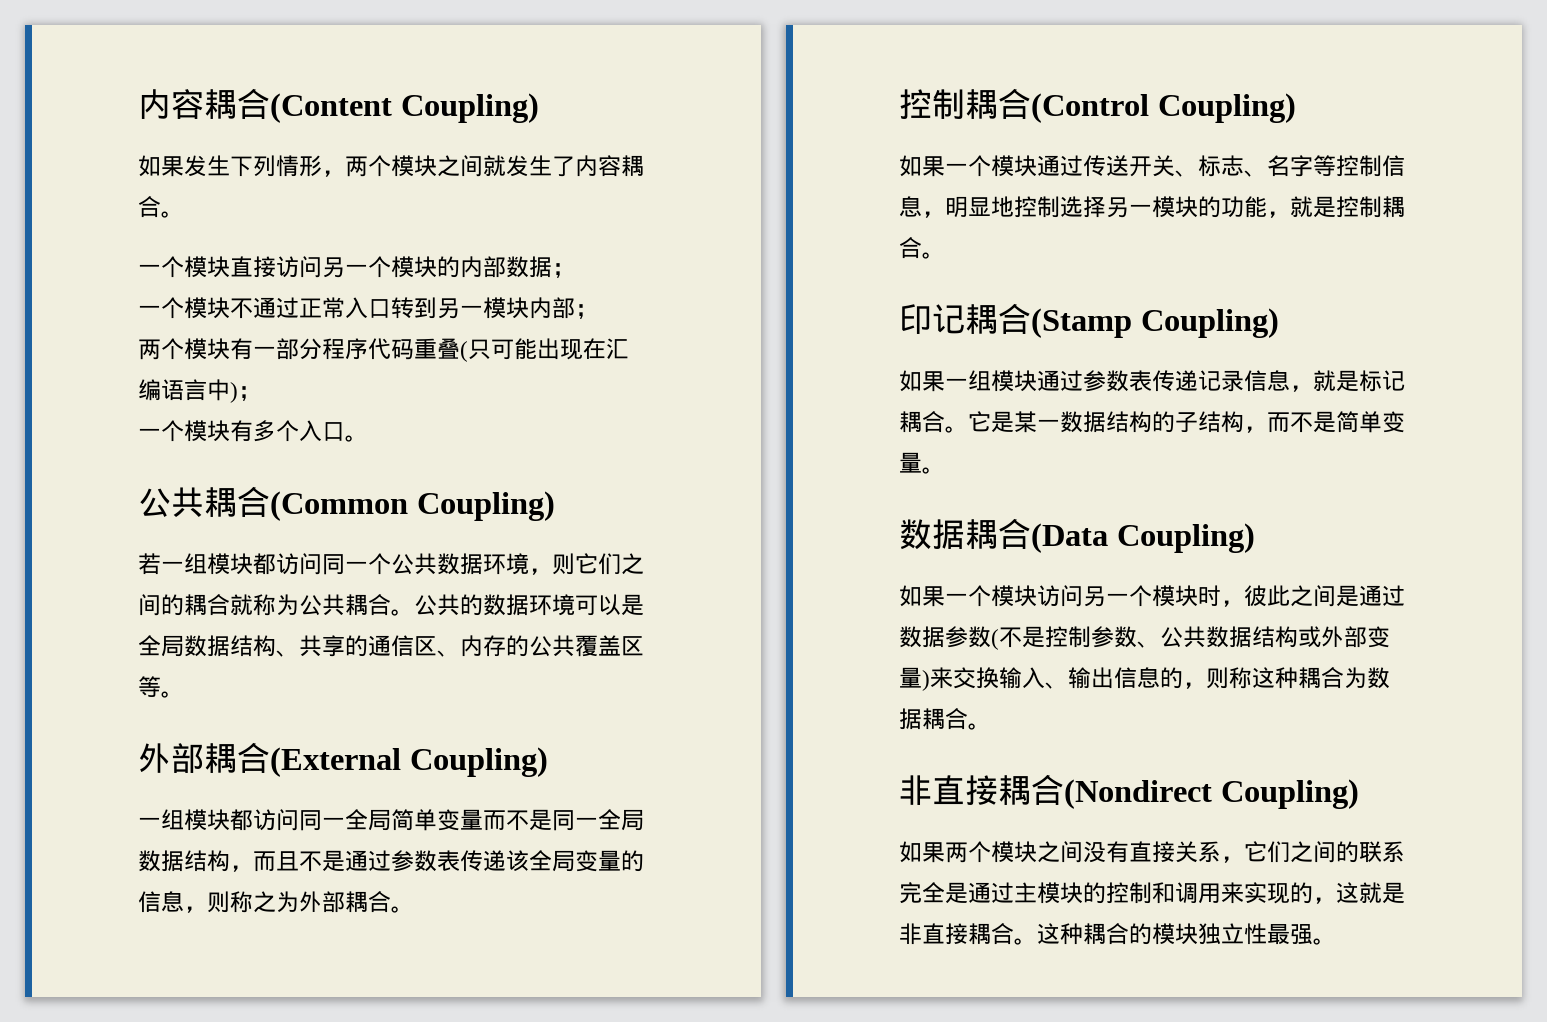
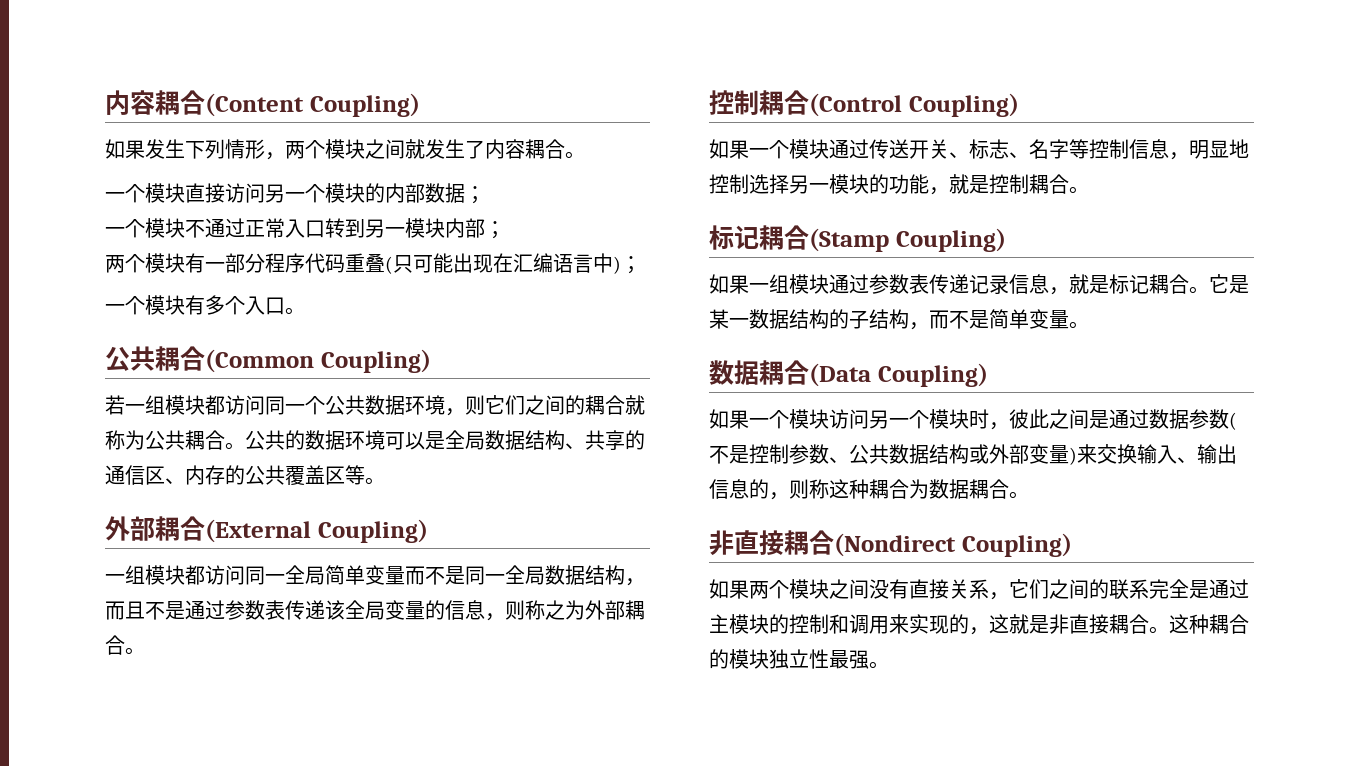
[899,304,932,334] 印 -> [709,225,734,250] 标

